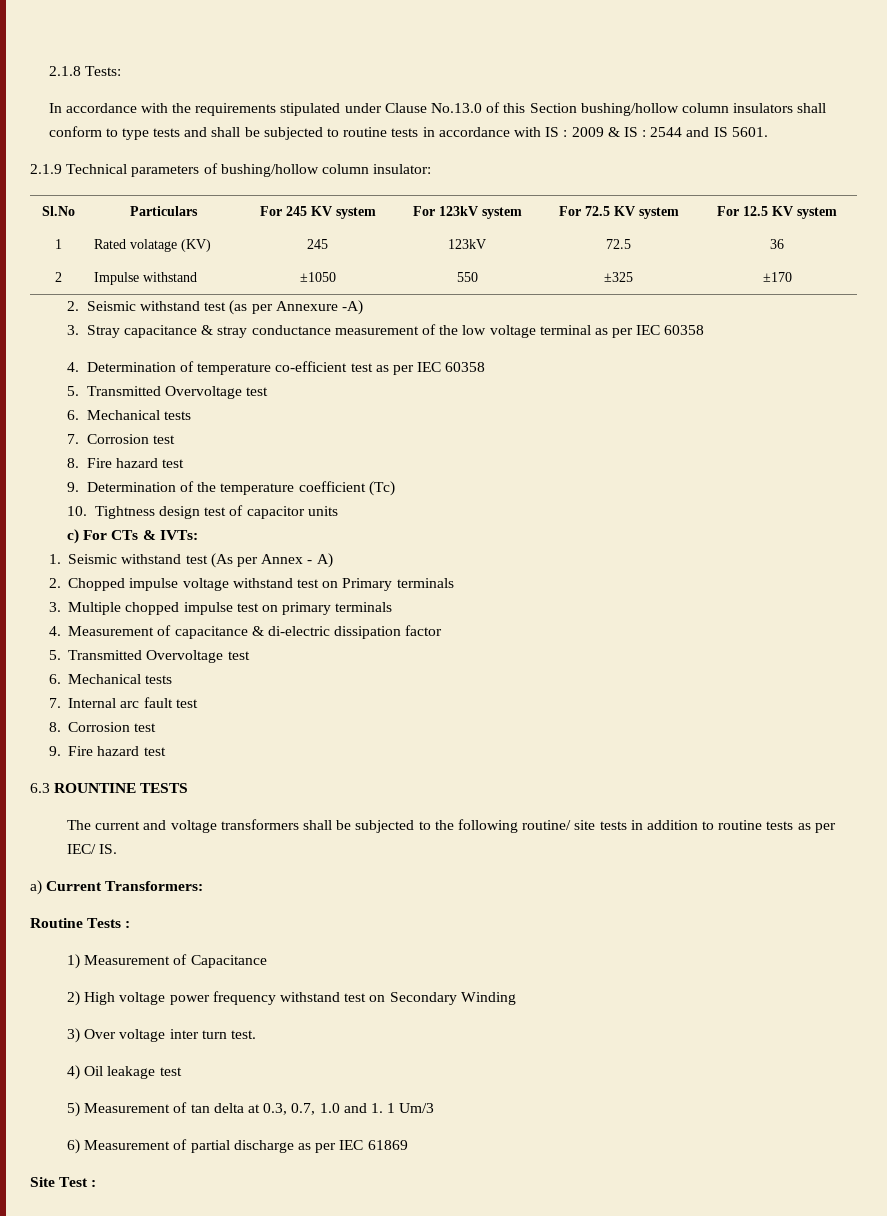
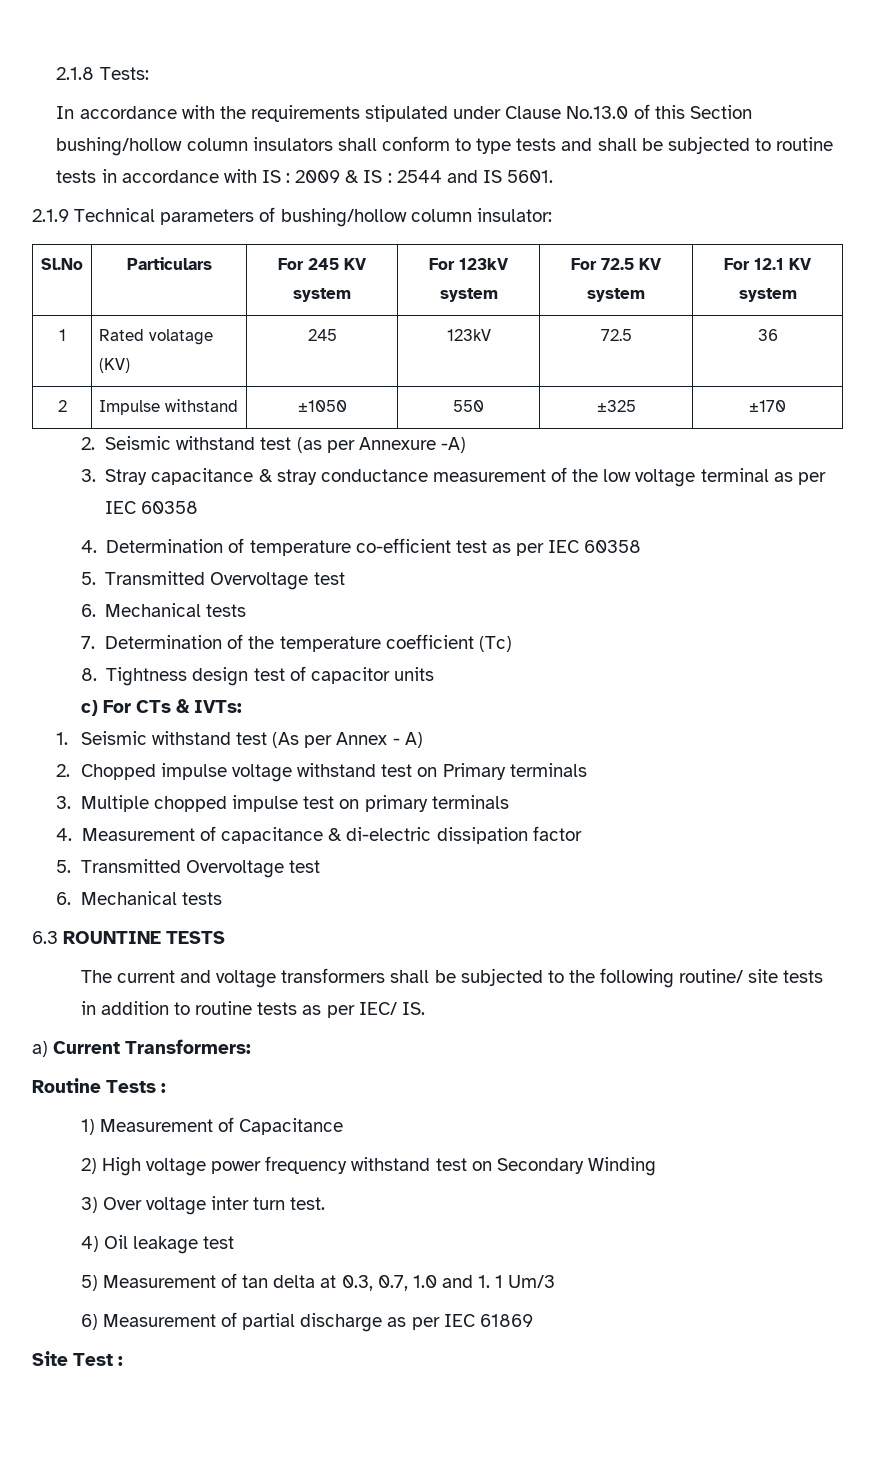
[743,206,768,216] 12.5 -> [754,258,784,270] 12.1
[86,434,176,444] [67,458,185,468] [67,482,80,492] Corrosion test // 8. Fire hazard test // 9. -> (95, 642) none
[67,506,88,516] 10. -> [80,668,97,681] 8.
[48,697,198,708] [48,722,157,732] [48,746,166,756] // 7. Internal arc fault test // 8. Corrosion test // 9. Fire hazard test -> (223, 898) none

